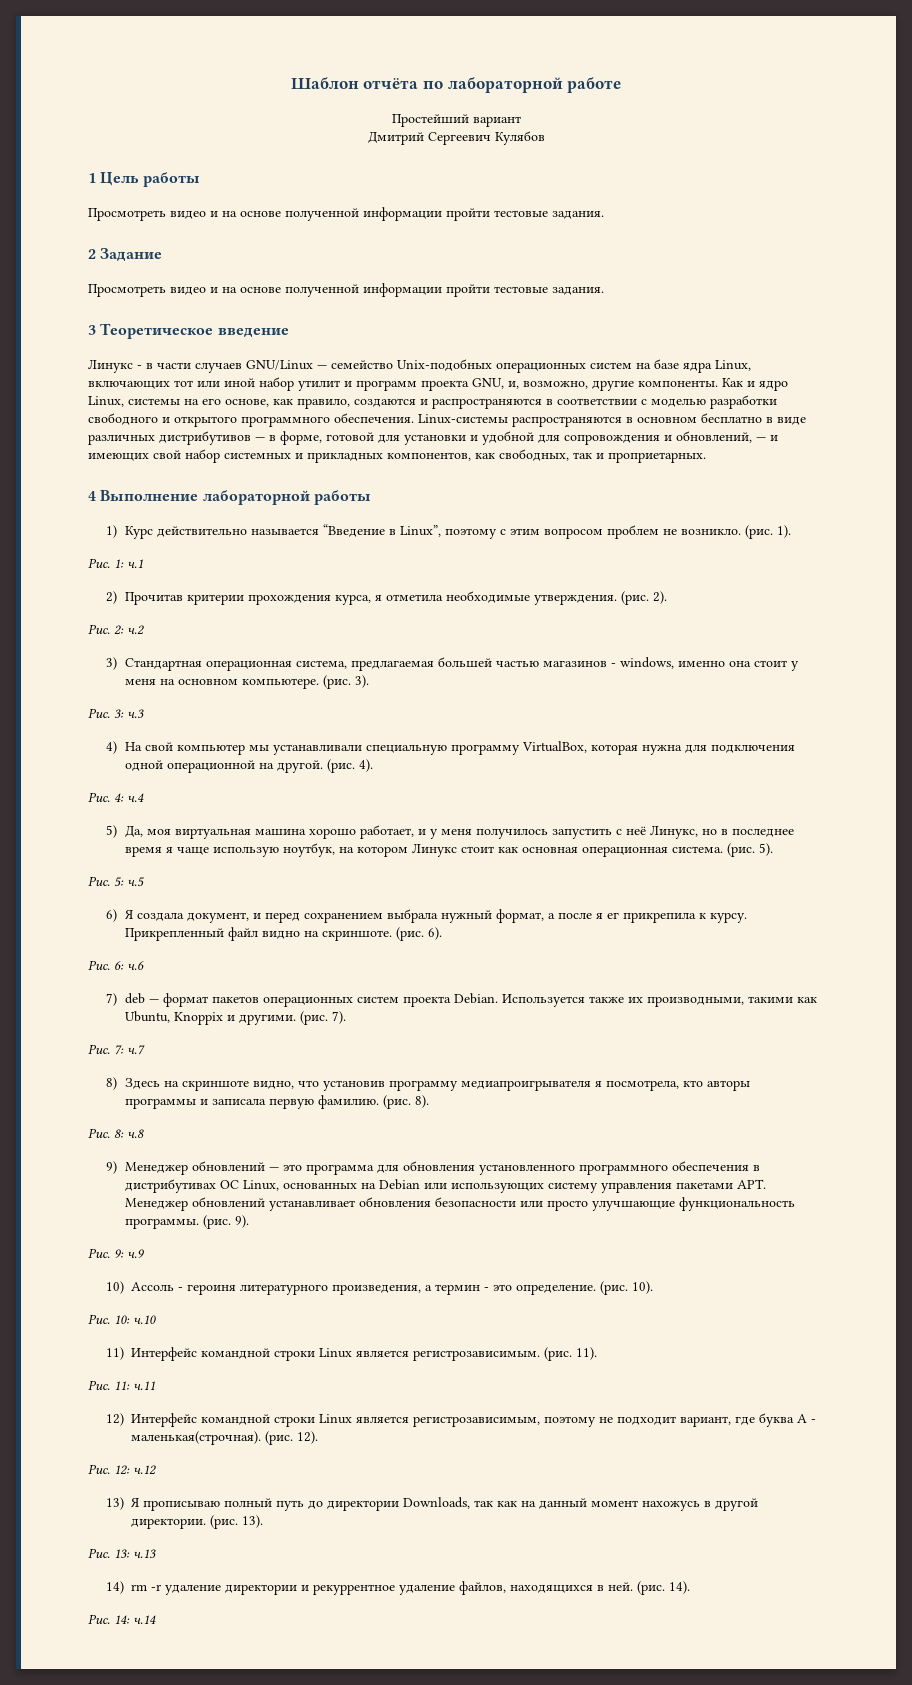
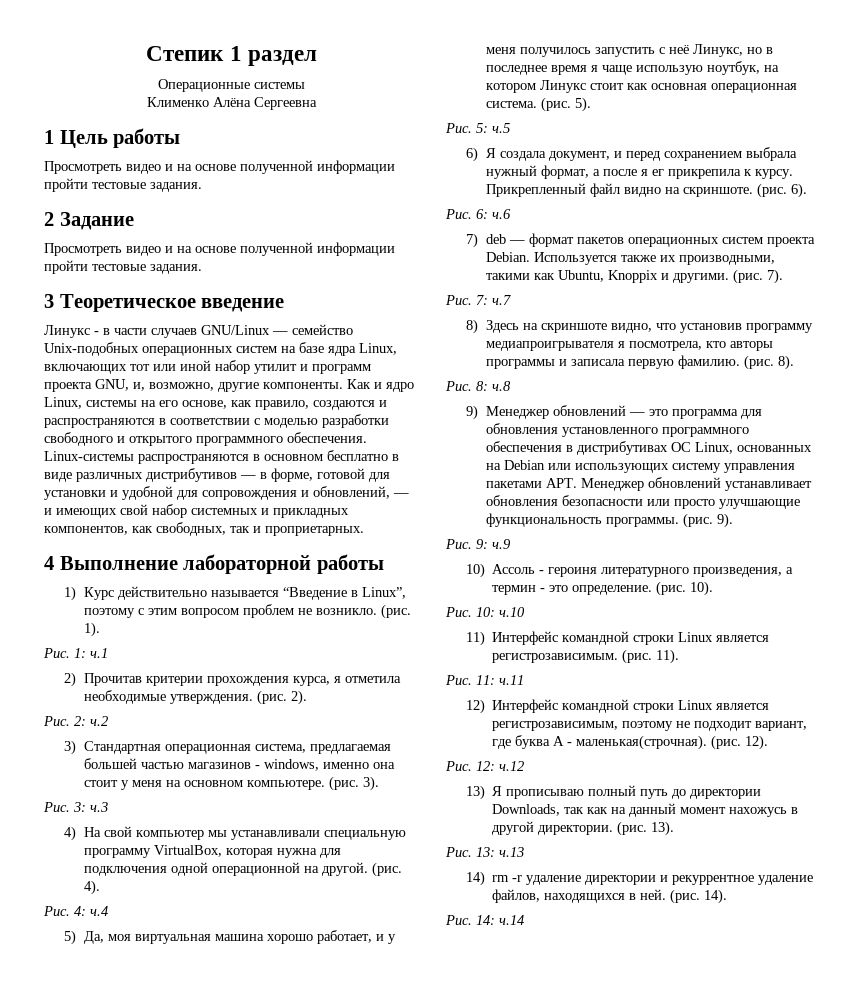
[290,77,622,93] [391,114,521,127] [367,131,545,145] Шаблон отчёта по лабораторной работе // Простейший вариант // Дмитрий Сергеевич Кулябов -> [146,46,317,66] [158,79,305,92] [147,97,317,110] Степик 1 раздел // Операционные системы // Клименко Алёна Сергеевна

